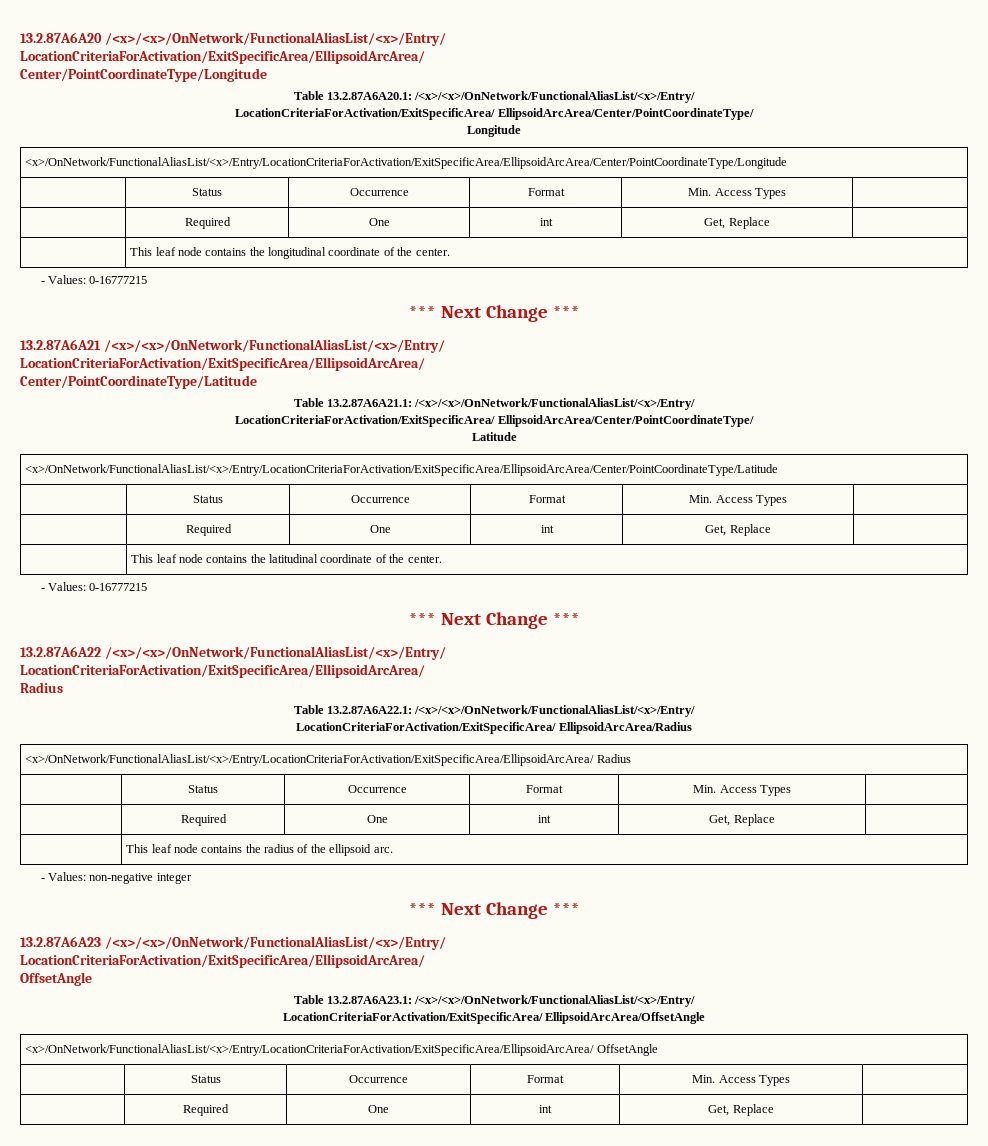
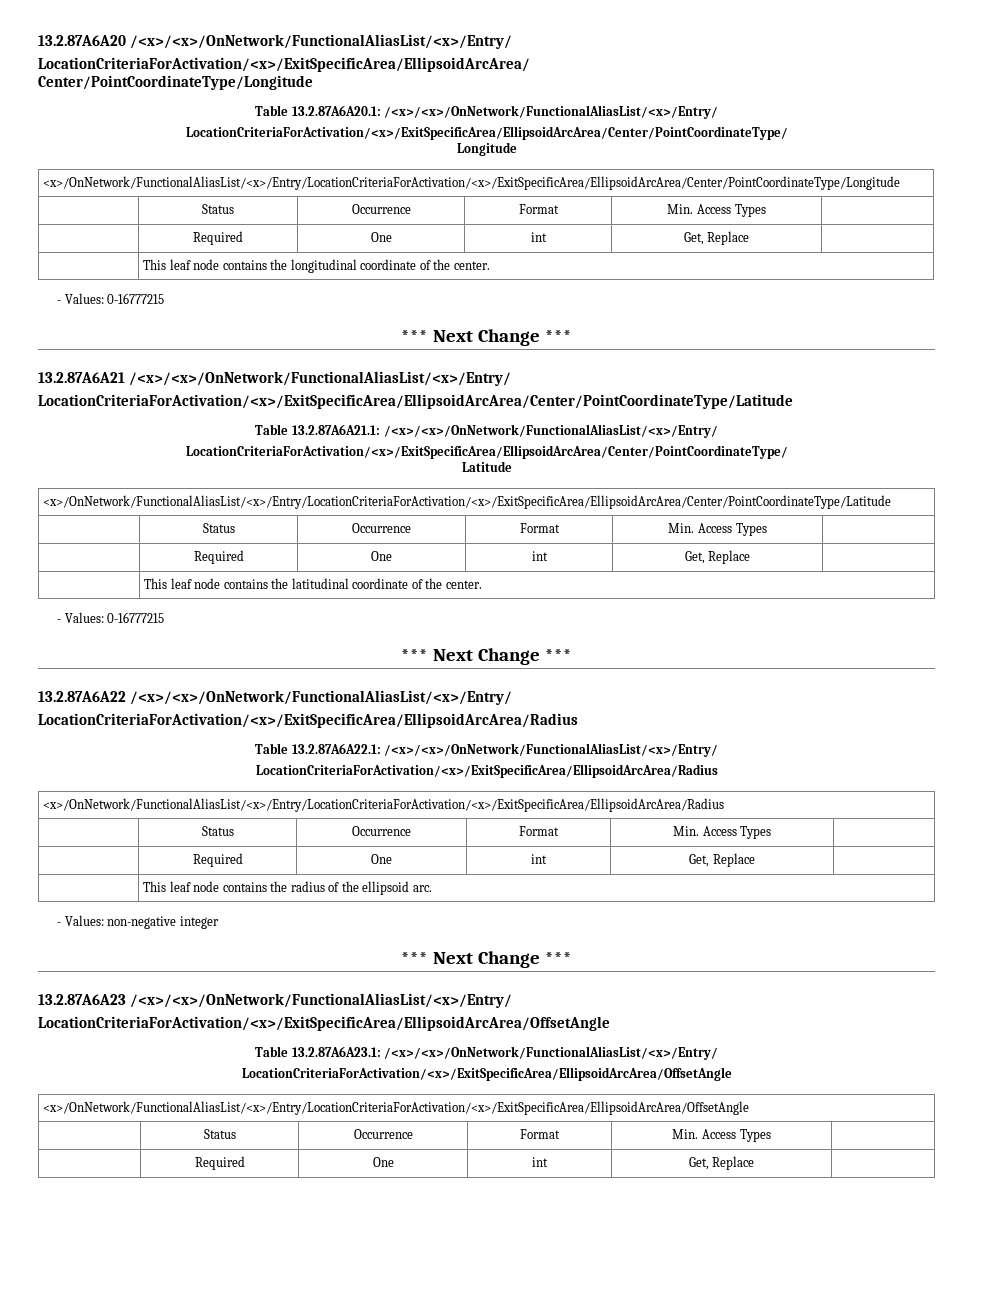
[20,50,425,64] LocationCriteriaForActivation/ExitSpecificArea/EllipsoidArcArea/ -> [38,57,530,72] LocationCriteriaForActivation/<x>/ExitSpecificArea/EllipsoidArcArea/
[235,108,754,120] LocationCriteriaForActivation/ExitSpecificArea/ EllipsoidArcArea/Center/PointCoordinateType/ -> [185,126,788,140] LocationCriteriaForActivation/<x>/ExitSpecificArea/EllipsoidArcArea/Center/PointCoordinateType/
[25,157,788,169] <x>/OnNetwork/FunctionalAliasList/<x>/Entry/LocationCriteriaForActivation/ExitSpecificArea/EllipsoidArcArea/Center/PointCoordinateType/Longitude -> [43,176,901,190] <x>/OnNetwork/FunctionalAliasList/<x>/Entry/LocationCriteriaForActivation/<x>/ExitSpecificArea/EllipsoidArcArea/Center/PointCoordinateType/Longitude
[20,357,425,371] [20,375,257,389] LocationCriteriaForActivation/ExitSpecificArea/EllipsoidArcArea/ // Center/PointCoordinateType/Latitude -> [38,394,793,409] LocationCriteriaForActivation/<x>/ExitSpecificArea/EllipsoidArcArea/Center/PointCoordinateType/Latitude
[235,415,754,427] LocationCriteriaForActivation/ExitSpecificArea/ EllipsoidArcArea/Center/PointCoordinateType/ -> [185,445,788,459] LocationCriteriaForActivation/<x>/ExitSpecificArea/EllipsoidArcArea/Center/PointCoordinateType/
[25,464,779,476] <x>/OnNetwork/FunctionalAliasList/<x>/Entry/LocationCriteriaForActivation/ExitSpecificArea/EllipsoidArcArea/Center/PointCoordinateType/Latitude -> [43,495,892,509] <x>/OnNetwork/FunctionalAliasList/<x>/Entry/LocationCriteriaForActivation/<x>/ExitSpecificArea/EllipsoidArcArea/Center/PointCoordinateType/Latitude
[20,664,425,678] [20,682,63,693] LocationCriteriaForActivation/ExitSpecificArea/EllipsoidArcArea/ // Radius -> [38,713,578,728] LocationCriteriaForActivation/<x>/ExitSpecificArea/EllipsoidArcArea/Radius
[296,722,692,734] [25,754,631,766] LocationCriteriaForActivation/ExitSpecificArea/ EllipsoidArcArea/Radius // <x>/OnNetwork/FunctionalAliasList/<x>/Entry/LocationCriteriaForActivation/ExitSpecificArea/EllipsoidArcArea/ Radius -> [255,764,718,778] [43,798,725,812] LocationCriteriaForActivation/<x>/ExitSpecificArea/EllipsoidArcArea/Radius // <x>/OnNetwork/FunctionalAliasList/<x>/Entry/LocationCriteriaForActivation/<x>/ExitSpecificArea/EllipsoidArcArea/Radius
[20,954,425,968] [20,972,92,986] LocationCriteriaForActivation/ExitSpecificArea/EllipsoidArcArea/ // OffsetAngle -> [38,1016,610,1031] LocationCriteriaForActivation/<x>/ExitSpecificArea/EllipsoidArcArea/OffsetAngle
[282,1012,706,1024] [25,1044,658,1056] LocationCriteriaForActivation/ExitSpecificArea/ EllipsoidArcArea/OffsetAngle // <x>/OnNetwork/FunctionalAliasList/<x>/Entry/LocationCriteriaForActivation/ExitSpecificArea/EllipsoidArcArea/ OffsetAngle -> [241,1067,732,1081] [43,1101,750,1115] LocationCriteriaForActivation/<x>/ExitSpecificArea/EllipsoidArcArea/OffsetAngle // <x>/OnNetwork/FunctionalAliasList/<x>/Entry/LocationCriteriaForActivation/<x>/ExitSpecificArea/EllipsoidArcArea/OffsetAngle

